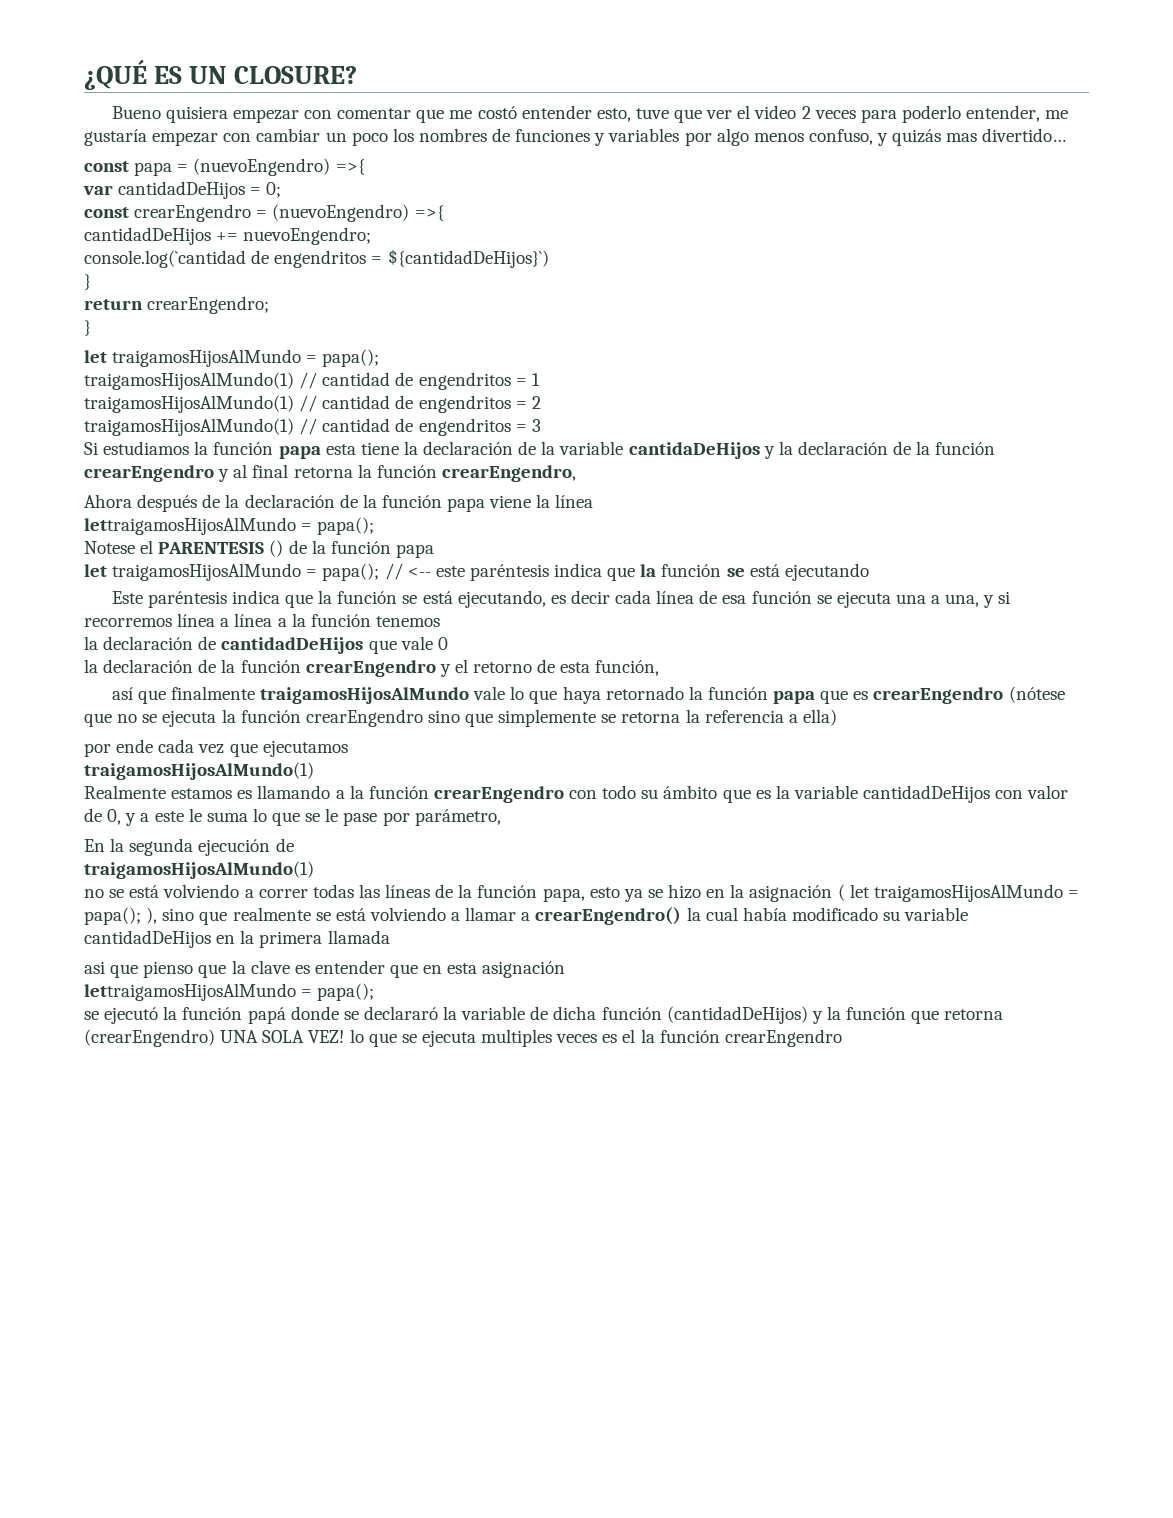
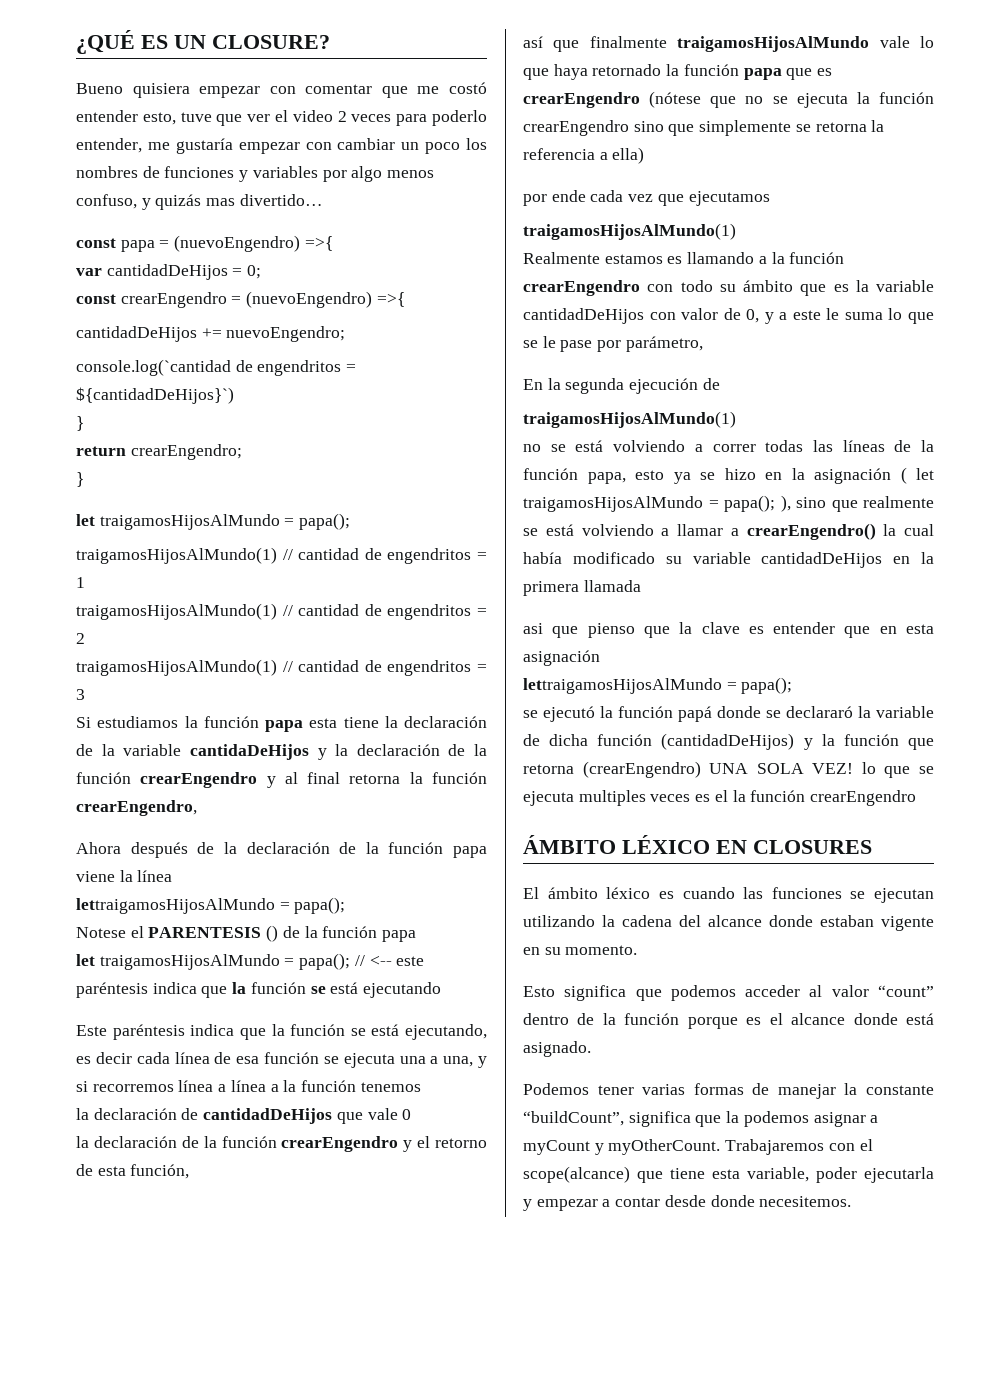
(842, 1038) none -> [523,835,872,854] [523,887,934,903] [523,915,934,931] [523,945,638,955] [523,985,934,1001] [523,1013,934,1029] [523,1041,591,1057] [523,1083,934,1099] [523,1111,879,1127] [523,1139,873,1155] [523,1166,934,1183] [523,1195,852,1211] // ÁMBITO LÉXICO EN CLOSURES // El ámbito léxico es cuando las funciones se ejecutan utilizando la cadena del alcance donde estaban vigente en su momento. // Esto significa que podemos acceder al valor “count” dentro de la función porque es el alcance donde está asignado. // Podemos tener varias formas de manejar la constante “buildCount”, significa que la podemos asignar a myCount y myOtherCount. Trabajaremos con el scope(alcance) que tiene esta variable, poder ejecutarla y empezar a contar desde donde necesitemos.

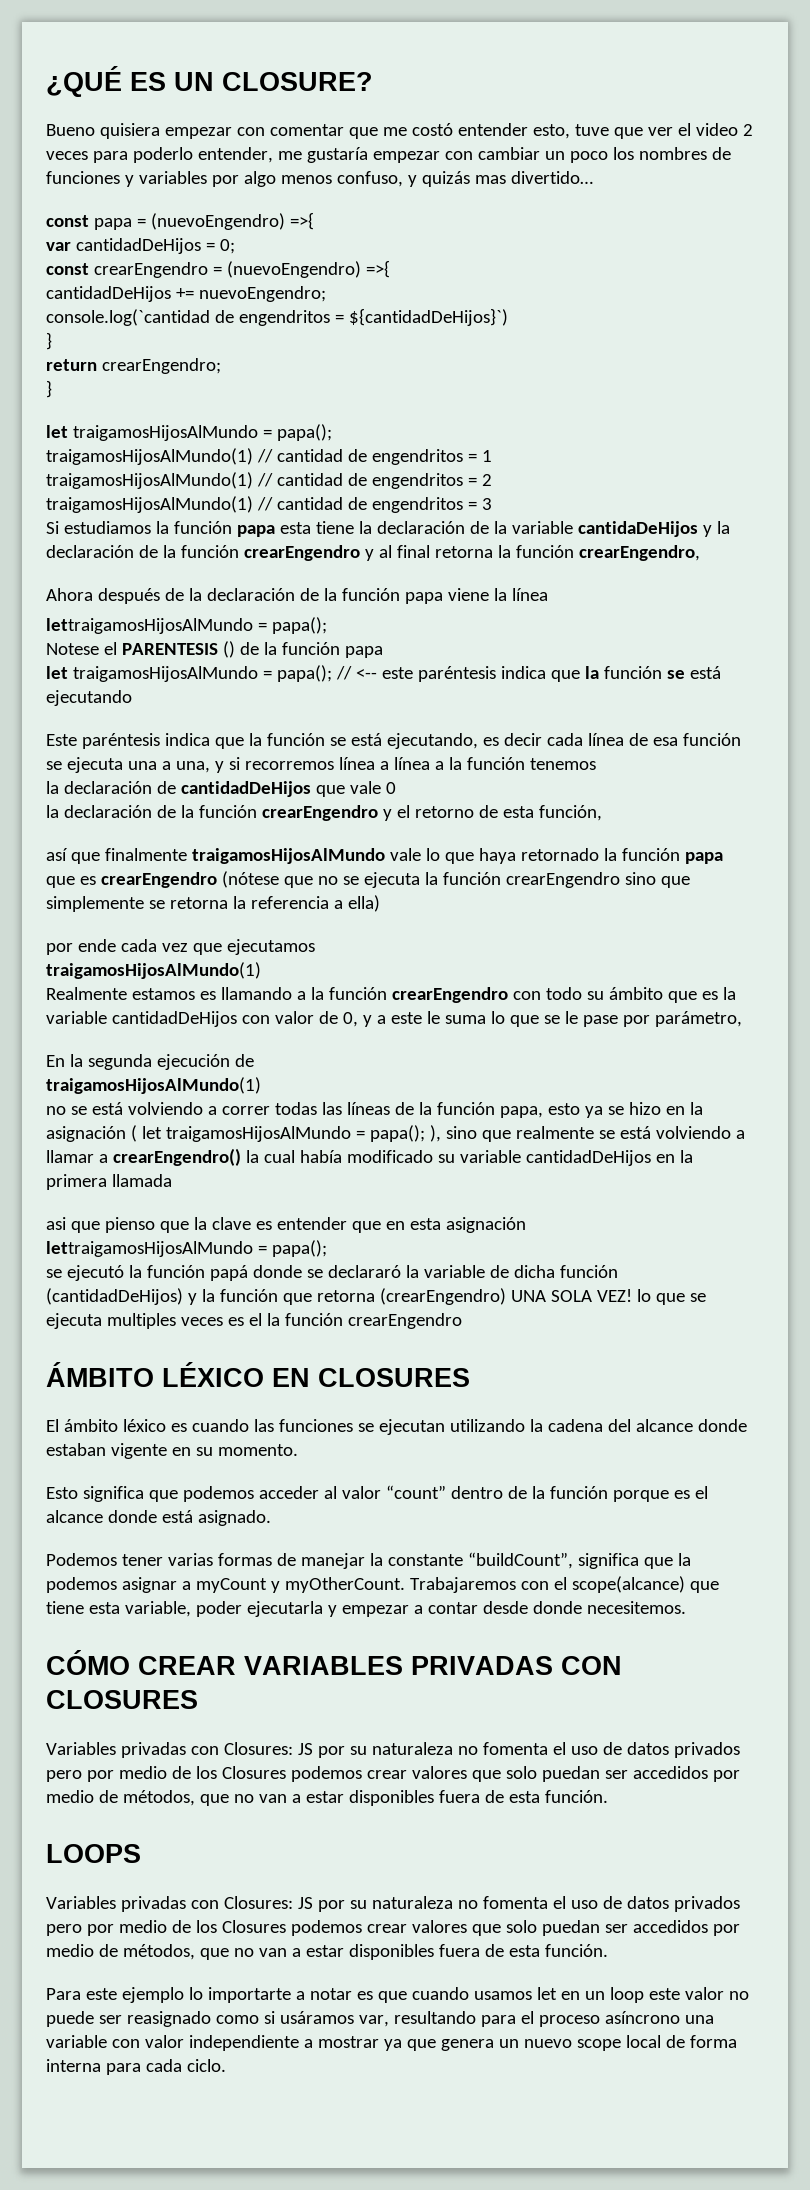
(852, 1201) none -> [46,1650,622,1675] [46,1690,198,1709] [46,1742,740,1758] [46,1766,740,1782] [46,1790,608,1806] [46,1844,141,1863] [46,1896,740,1912] [46,1920,740,1936] [46,1944,608,1960] [46,1987,749,2003] [46,2011,714,2027] [46,2035,737,2051] [46,2059,226,2075] // CÓMO CREAR VARIABLES PRIVADAS CON CLOSURES // Variables privadas con Closures: JS por su naturaleza no fomenta el uso de datos privados pero por medio de los Closures podemos crear valores que solo puedan ser accedidos por medio de métodos, que no van a estar disponibles fuera de esta función. // LOOPS // Variables privadas con Closures: JS por su naturaleza no fomenta el uso de datos privados pero por medio de los Closures podemos crear valores que solo puedan ser accedidos por medio de métodos, que no van a estar disponibles fuera de esta función. // Para este ejemplo lo importarte a notar es que cuando usamos let en un loop este valor no puede ser reasignado como si usáramos var, resultando para el proceso asíncrono una variable con valor independiente a mostrar ya que genera un nuevo scope local de forma interna para cada ciclo.

